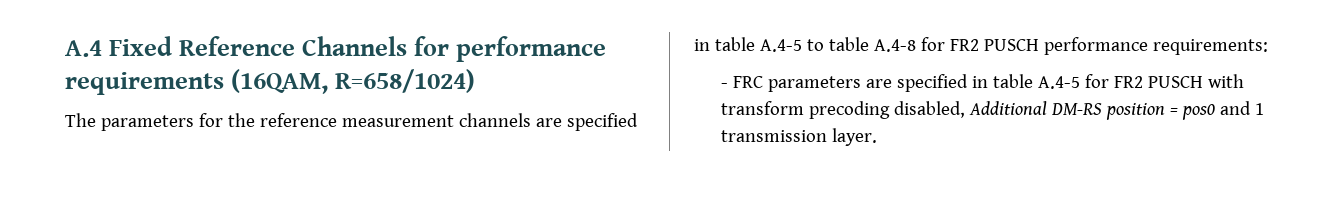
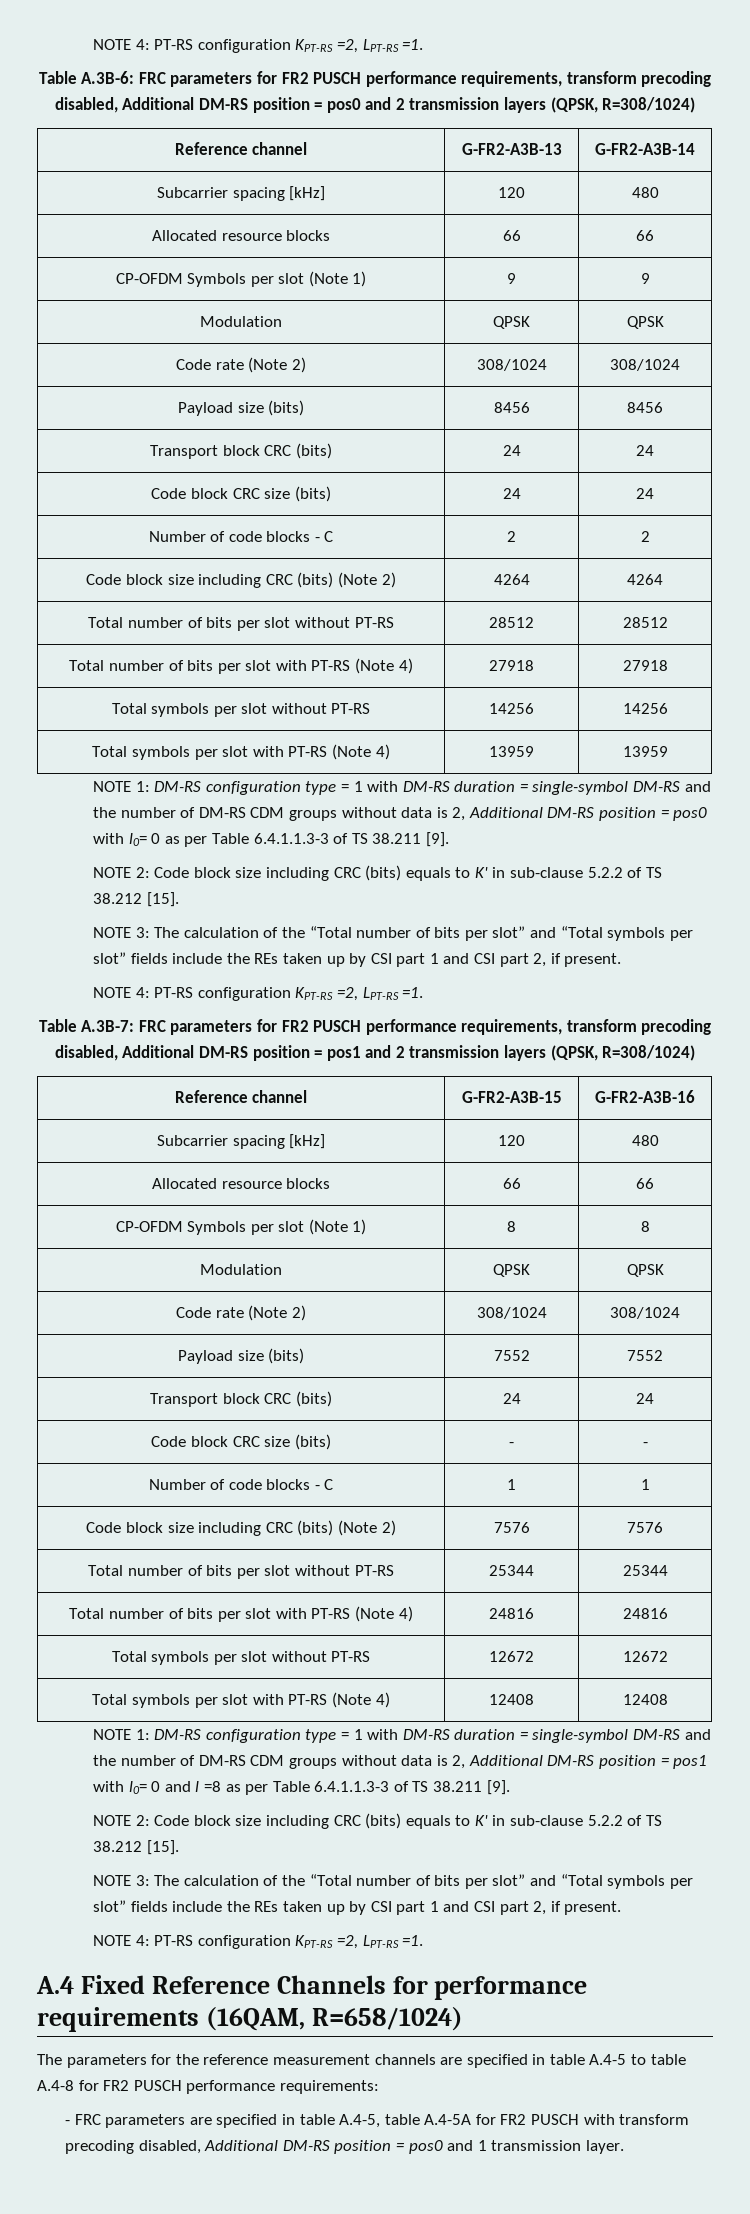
(65, 48) none -> [92,39,424,53] [38,71,712,87] [54,97,696,113] [174,142,308,155] [461,143,562,155] [595,143,695,155] [156,186,326,201] [498,187,525,198] [631,187,659,198] [151,230,331,241] [502,230,521,241] [636,230,654,241] [115,271,367,287] [507,273,516,284] [640,273,650,284] [200,316,282,327] [493,316,530,329] [626,316,664,329] [176,357,306,373] [476,359,547,371] [610,359,680,371] [177,400,305,416] [493,402,530,413] [627,402,663,413] [150,443,332,459] [502,445,521,456] [636,445,654,456] [151,486,331,502] [502,488,521,499] [636,488,654,499] [148,531,334,542] [507,531,516,542] [640,531,650,542] [86,572,396,588] [493,574,530,585] [627,574,663,585] [88,617,394,631] [489,617,534,628] [622,617,668,628] [69,658,413,674] [489,660,534,671] [622,660,668,671] [111,703,371,717] [489,703,534,714] [622,703,668,714] [92,744,390,760] [489,746,534,757] [622,746,668,757] [92,781,711,795] [92,807,708,821] [92,832,449,847] [92,865,662,881] [92,892,179,907] [92,926,693,941] [92,952,622,967] [92,987,424,1001] [38,1019,712,1035] [54,1045,696,1061] [174,1090,308,1103] [461,1091,562,1103] [595,1090,695,1103] [156,1134,326,1149] [498,1135,525,1146] [631,1135,659,1146] [151,1178,331,1189] [502,1178,521,1189] [636,1178,654,1189] [115,1219,367,1235] [507,1221,516,1232] [640,1221,650,1232] [200,1264,282,1275] [493,1264,530,1277] [626,1264,664,1277] [176,1305,306,1321] [476,1307,547,1319] [610,1307,680,1319] [177,1348,305,1364] [493,1350,530,1361] [627,1350,663,1361] [150,1391,332,1407] [502,1393,521,1404] [636,1393,654,1404] [151,1434,331,1450] [509,1442,514,1447] [642,1442,648,1447] [148,1479,334,1490] [507,1479,516,1490] [640,1479,650,1490] [86,1520,396,1536] [493,1522,530,1533] [627,1522,663,1533] [88,1565,394,1579] [489,1565,534,1576] [622,1565,668,1576] [69,1606,413,1622] [489,1608,534,1619] [622,1608,668,1619] [111,1651,371,1665] [489,1651,534,1662] [622,1651,668,1662] [92,1692,390,1708] [489,1694,534,1705] [622,1694,668,1705] [92,1729,711,1743] [92,1755,708,1769] [92,1780,510,1795] [92,1813,662,1829] [92,1840,179,1855] [92,1874,693,1889] [92,1900,622,1915] [92,1935,424,1949] NOTE 4: PT-RS configuration KPT-RS =2, LPT-RS =1. // Table A.3B-6: FRC parameters for FR2 PUSCH performance requirements, transform precoding disabled, Additional DM-RS position = pos0 and 2 transmission layers (QPSK, R=308/1024) // Reference channel | G-FR2-A3B-13 | G-FR2-A3B-14 // Subcarrier spacing [kHz] | 120 | 480 // Allocated resource blocks | 66 | 66 // CP-OFDM Symbols per slot (Note 1) | 9 | 9 // Modulation | QPSK | QPSK // Code rate (Note 2) | 308/1024 | 308/1024 // Payload size (bits) | 8456 | 8456 // Transport block CRC (bits) | 24 | 24 // Code block CRC size (bits) | 24 | 24 // Number of code blocks - C | 2 | 2 // Code block size including CRC (bits) (Note 2) | 4264 | 4264 // Total number of bits per slot without PT-RS | 28512 | 28512 // Total number of bits per slot with PT-RS (Note 4) | 27918 | 27918 // Total symbols per slot without PT-RS | 14256 | 14256 // Total symbols per slot with PT-RS (Note 4) | 13959 | 13959 // NOTE 1: DM-RS configuration type = 1 with DM-RS duration = single-symbol DM-RS and the number of DM-RS CDM groups without data is 2, Additional DM-RS position = pos0 with l0= 0 as per Table 6.4.1.1.3-3 of TS 38.211 [9]. // NOTE 2: Code block size including CRC (bits) equals to K' in sub-clause 5.2.2 of TS 38.212 [15]. // NOTE 3: The calculation of the “Total number of bits per slot” and “Total symbols per slot” fields include the REs taken up by CSI part 1 and CSI part 2, if present. // NOTE 4: PT-RS configuration KPT-RS =2, LPT-RS =1. // Table A.3B-7: FRC parameters for FR2 PUSCH performance requirements, transform precoding disabled, Additional DM-RS position = pos1 and 2 transmission layers (QPSK, R=308/1024) // Reference channel | G-FR2-A3B-15 | G-FR2-A3B-16 // Subcarrier spacing [kHz] | 120 | 480 // Allocated resource blocks | 66 | 66 // CP-OFDM Symbols per slot (Note 1) | 8 | 8 // Modulation | QPSK | QPSK // Code rate (Note 2) | 308/1024 | 308/1024 // Payload size (bits) | 7552 | 7552 // Transport block CRC (bits) | 24 | 24 // Code block CRC size (bits) | - | - // Number of code blocks - C | 1 | 1 // Code block size including CRC (bits) (Note 2) | 7576 | 7576 // Total number of bits per slot without PT-RS | 25344 | 25344 // Total number of bits per slot with PT-RS (Note 4) | 24816 | 24816 // Total symbols per slot without PT-RS | 12672 | 12672 // Total symbols per slot with PT-RS (Note 4) | 12408 | 12408 // NOTE 1: DM-RS configuration type = 1 with DM-RS duration = single-symbol DM-RS and the number of DM-RS CDM groups without data is 2, Additional DM-RS position = pos1 with l0= 0 and l =8 as per Table 6.4.1.1.3-3 of TS 38.211 [9]. // NOTE 2: Code block size including CRC (bits) equals to K' in sub-clause 5.2.2 of TS 38.212 [15]. // NOTE 3: The calculation of the “Total number of bits per slot” and “Total symbols per slot” fields include the REs taken up by CSI part 1 and CSI part 2, if present. // NOTE 4: PT-RS configuration KPT-RS =2, LPT-RS =1. //
[1037,76,1080,89] A.4-5 -> [339,2114,472,2128] A.4-5, table A.4-5A

